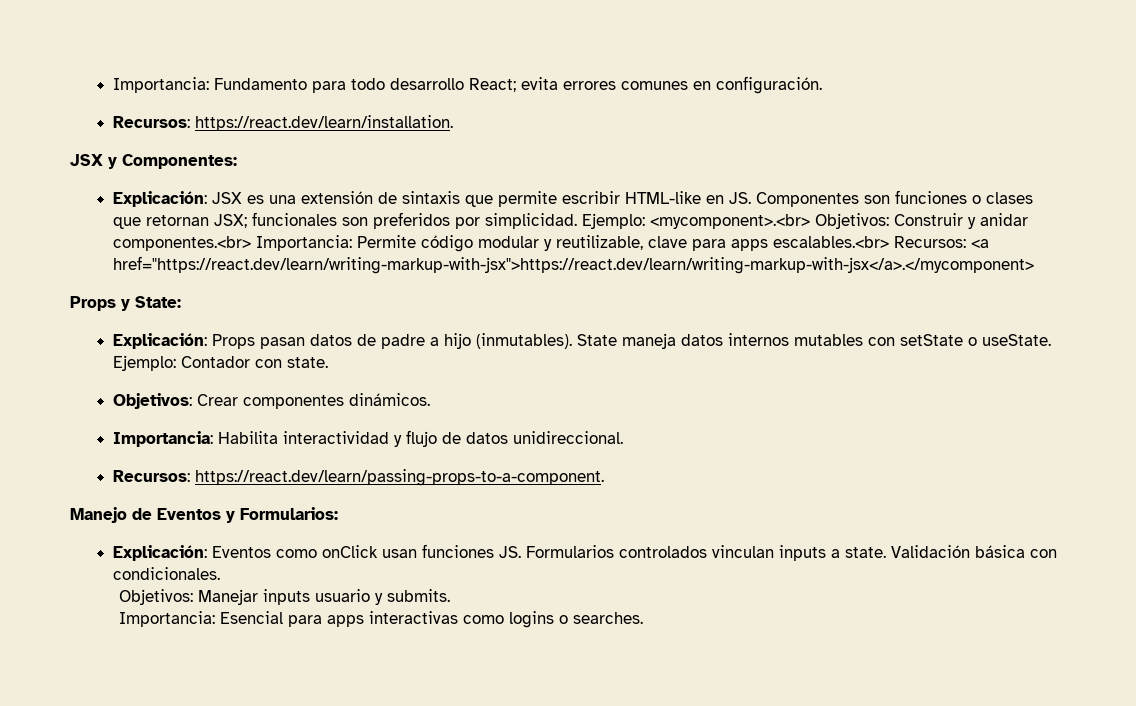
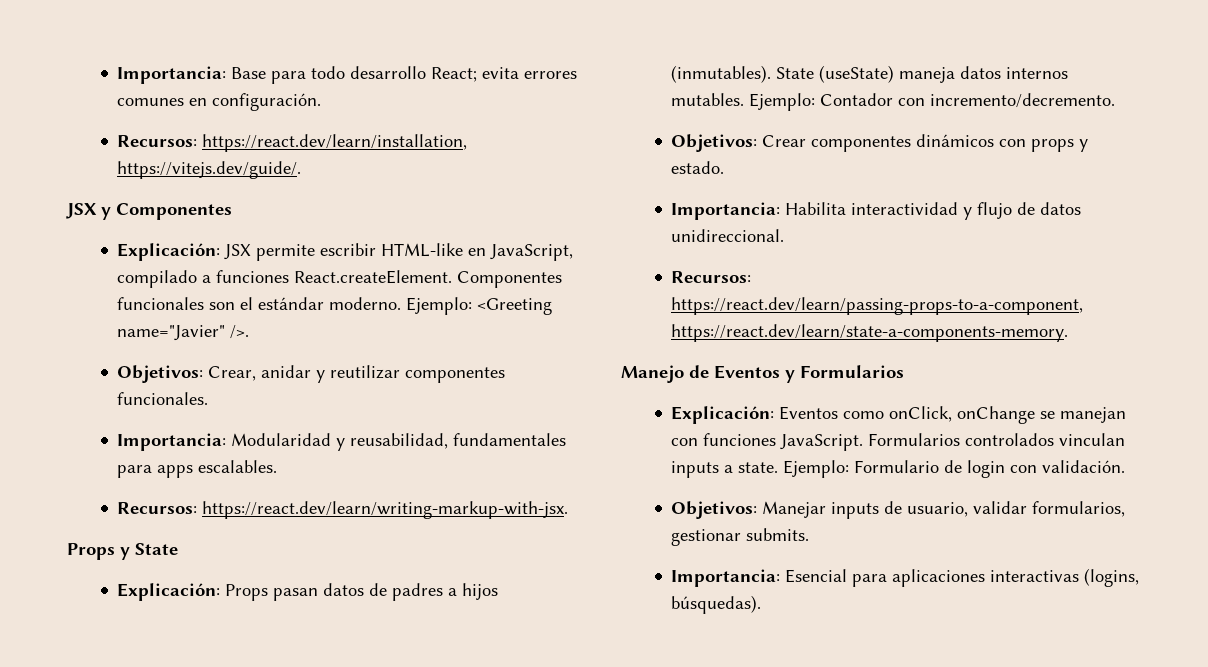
[113,77,308,93] Importancia: Fundamento -> [117,66,267,84] Importancia: Base
[195,115,454,131] https://react.dev/learn/installation. -> [202,134,468,152] [117,161,302,179] https://react.dev/learn/installation, https://vitejs.dev/guide/.
[122,154,237,169] Componentes: -> [116,203,232,220] Componentes
[247,190,1034,207] [113,212,1029,229] [113,235,990,252] [113,256,1035,274] es una extensión de sintaxis que permite escribir HTML-like en JS. Componentes son funciones o clases que retornan JSX; funcionales son preferidos por simplicidad. Ejemplo: <mycomponent>.<br> Objetivos: Construir y anidar componentes.<br> Importancia: Permite código modular y reutilizable, clave para apps escalables.<br> Recursos: <a href="https://react.dev/learn/writing-markup-with-jsx">https://react.dev/learn/writing-markup-with-jsx</a>.</mycomponent> -> [256,243,574,261] [117,270,563,288] [117,297,553,315] [117,325,250,341] [117,365,506,383] [117,392,209,405] [117,433,567,451] [117,460,278,478] [117,501,569,519] permite escribir HTML-like en JavaScript, compilado a funciones React.createElement. Componentes funcionales son el estándar moderno. Ejemplo: <Greeting name="Javier" />. // Objetivos: Crear, anidar y reutilizar componentes funcionales. // Importancia: Modularidad y reusabilidad, fundamentales para apps escalables. // Recursos: https://react.dev/learn/writing-markup-with-jsx.
[135,296,181,308] State: -> [135,543,178,555] State
[381,333,472,349] padre a hijo -> [392,583,499,601] padres a hijos
(618, 340) none -> [819,65,895,83] (useState)
[794,334,1052,346] mutables con setState o useState. -> [671,93,745,106] mutables.
[287,357,329,368] state. -> [930,93,1116,108] incremento/decremento.
[349,393,431,406] dinámicos. -> [916,134,1089,152] [671,161,725,174] dinámicos con props y estado.
[195,469,605,486] https://react.dev/learn/passing-props-to-a-component. -> [671,297,1084,315] [671,324,1069,342] https://react.dev/learn/passing-props-to-a-component, https://react.dev/learn/state-a-components-memory.
[240,507,338,520] Formularios: -> [800,365,904,378] Formularios
[322,544,522,558] onClick usan funciones JS. -> [889,406,1127,424] [671,433,864,451] onClick, onChange se manejan con funciones JavaScript.
[891,545,1058,558] [113,567,221,580] [119,589,451,605] [119,611,644,628] Validación básica con condicionales. // Objetivos: Manejar inputs usuario y submits. // Importancia: Esencial para apps interactivas como logins o searches. -> [783,460,1126,478] [671,501,1126,519] [671,528,810,546] [671,568,1140,587] [671,595,762,614] Ejemplo: Formulario de login con validación. // Objetivos: Manejar inputs de usuario, validar formularios, gestionar submits. // Importancia: Esencial para aplicaciones interactivas (logins, búsquedas).

